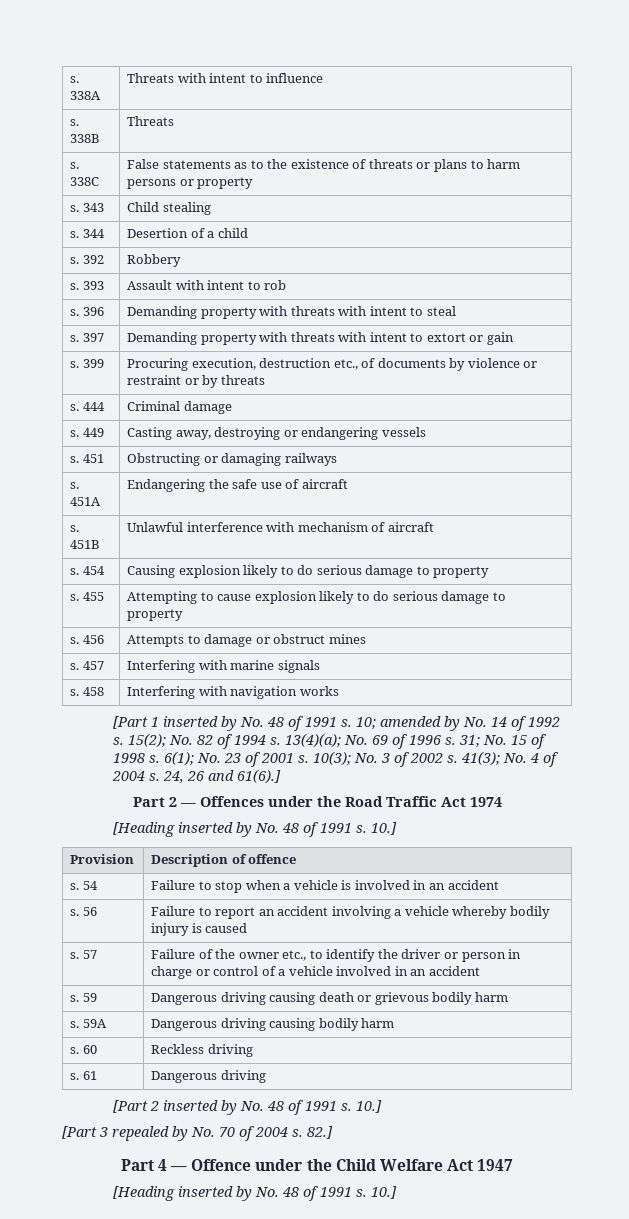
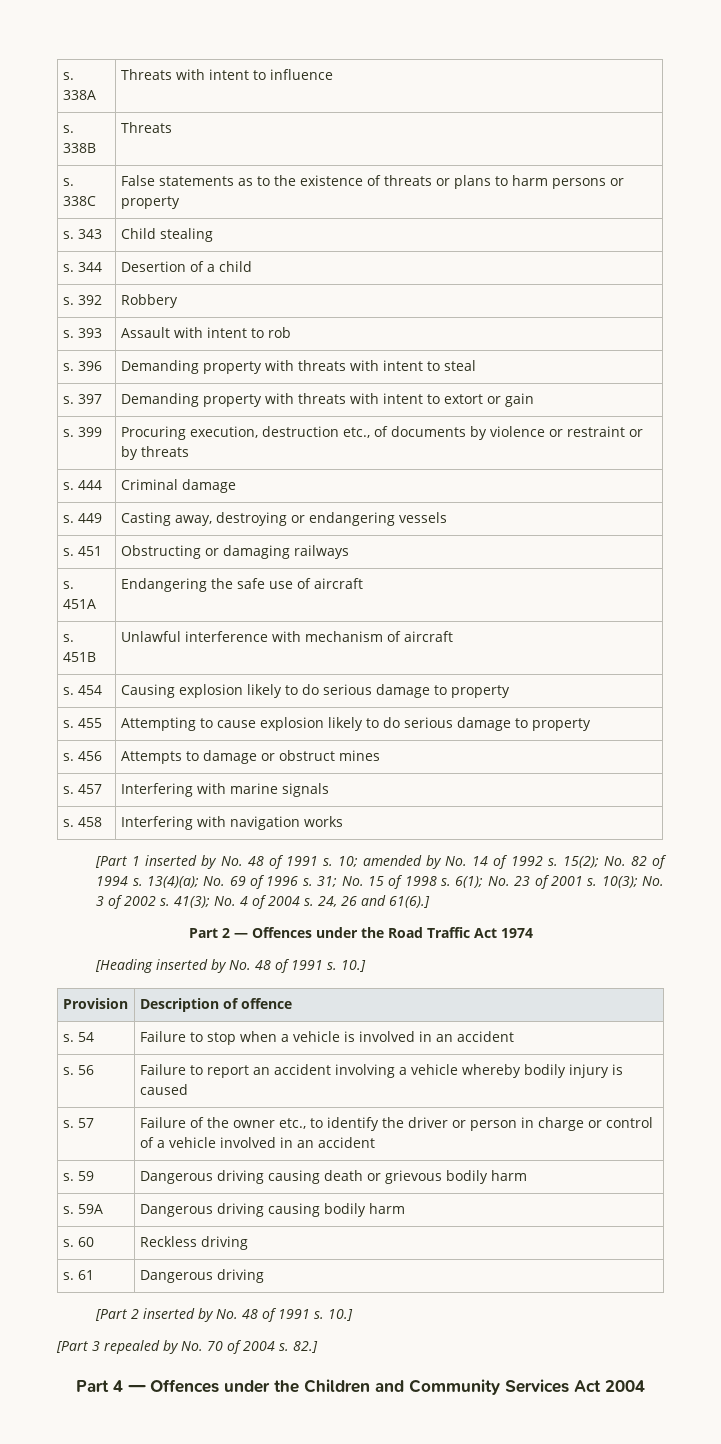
[191,1159,514,1171] [112,1186,397,1201] Offence under the Child Welfare Act 1947 // [Heading inserted by No. 48 of 1991 s. 10.] -> [150,1379,645,1395] Offences under the Children and Community Services Act 2004

